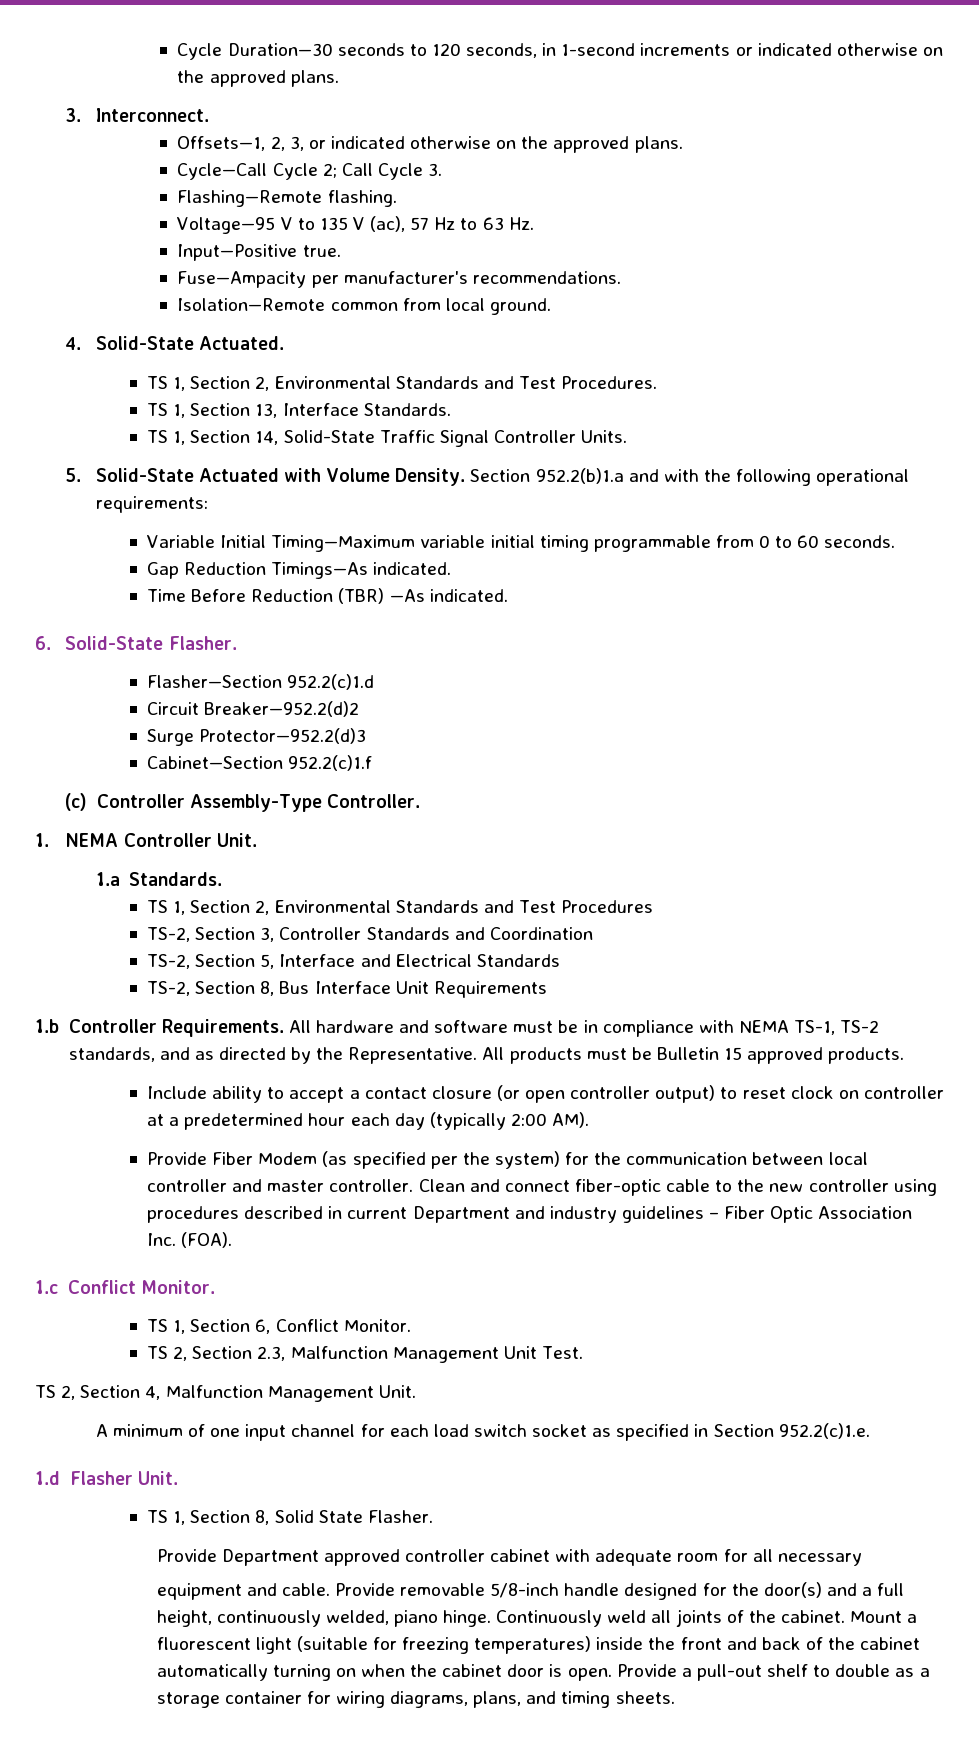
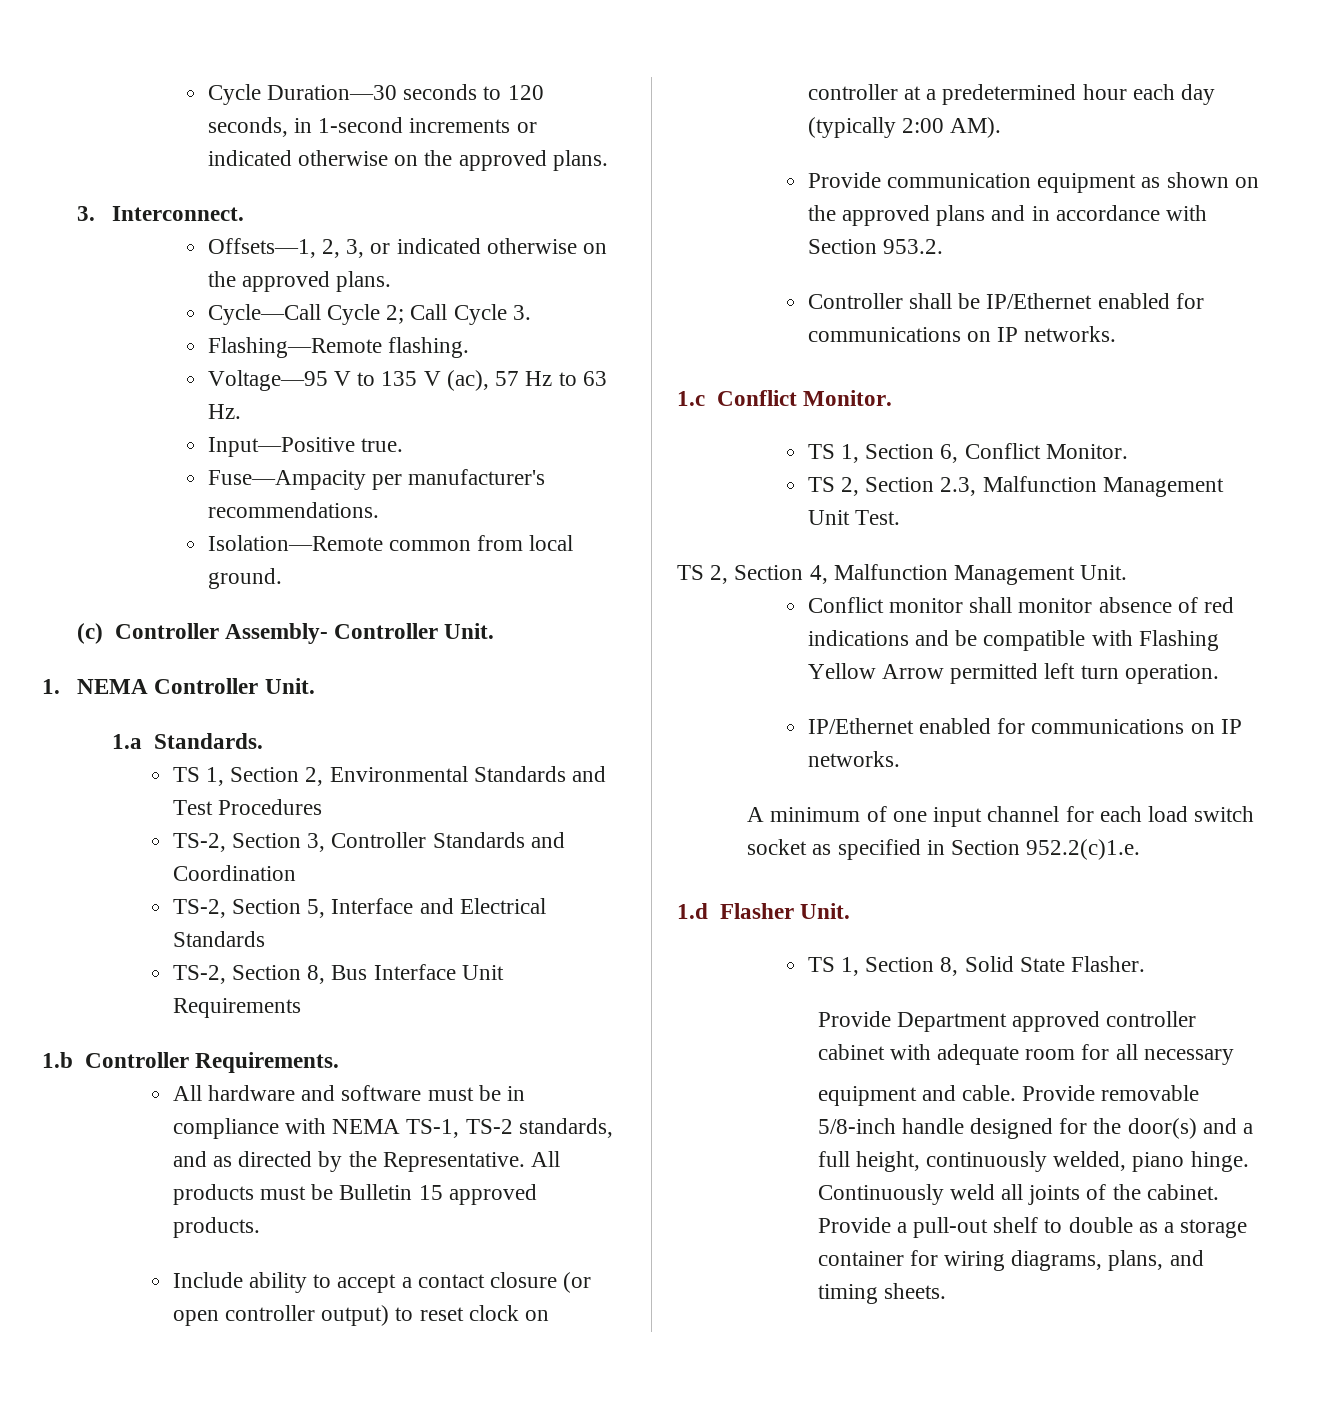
[65,336,284,350] [147,376,658,391] [147,403,451,418] [147,430,628,447] [65,468,910,486] [95,496,208,513] [147,535,896,552] [147,562,452,579] [147,588,508,604] [35,636,237,650] [147,674,375,690] [147,701,360,717] [147,728,367,746] [147,755,373,771] [65,793,421,812] 4. Solid-State Actuated. // TS 1, Section 2, Environmental Standards and Test Procedures. // TS 1, Section 13, Interface Standards. // TS 1, Section 14, Solid-State Traffic Signal Controller Units. // 5. Solid-State Actuated with Volume Density. Section 952.2(b)1.a and with the following operational requirements: // Variable Initial Timing—Maximum variable initial timing programmable from 0 to 60 seconds. // Gap Reduction Timings—As indicated. // Time Before Reduction (TBR) —As indicated. // 6. Solid-State Flasher. // Flasher—Section 952.2(c)1.d // Circuit Breaker—952.2(d)2 // Surge Protector—952.2(d)3 // Cabinet—Section 952.2(c)1.f // (c) Controller Assembly-Type Controller. -> [77,623,495,644] (c) Controller Assembly- Controller Unit.
(284, 1028) none -> (339, 1062) //
[212,1151,868,1169] [147,1179,937,1196] [147,1206,913,1223] [147,1232,233,1248] Fiber Modem (as specified per the system) for the communication between local controller and master controller. Clean and connect fiber-optic cable to the new controller using procedures described in current Department and industry guidelines – Fiber Optic Association Inc. (FOA). -> [886,172,1259,193] [807,205,1207,226] [807,239,943,254] [807,293,1204,309] [807,326,1117,342] communication equipment as shown on the approved plans and in accordance with Section 953.2. // Controller shall be IP/Ethernet enabled for communications on IP networks.
(416, 1391) none -> [807,597,1234,613] [807,630,1219,651] [807,663,1219,684] [807,718,1242,734] [807,751,900,767] // Conflict monitor shall monitor absence of red indications and be compatible with Flashing Yellow Arrow permitted left turn operation. // IP/Ethernet enabled for communications on IP networks.
[850,1611,918,1623] [156,1636,921,1654] [156,1664,612,1681] Mount a fluorescent light (suitable for freezing temperatures) inside the front and back of the cabinet automatically turning on when the cabinet door is open. -> (1219, 1192) none

